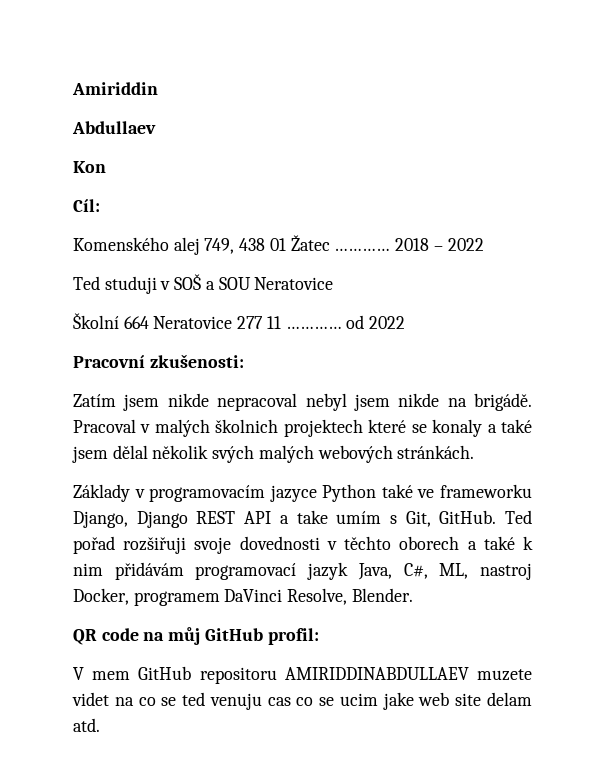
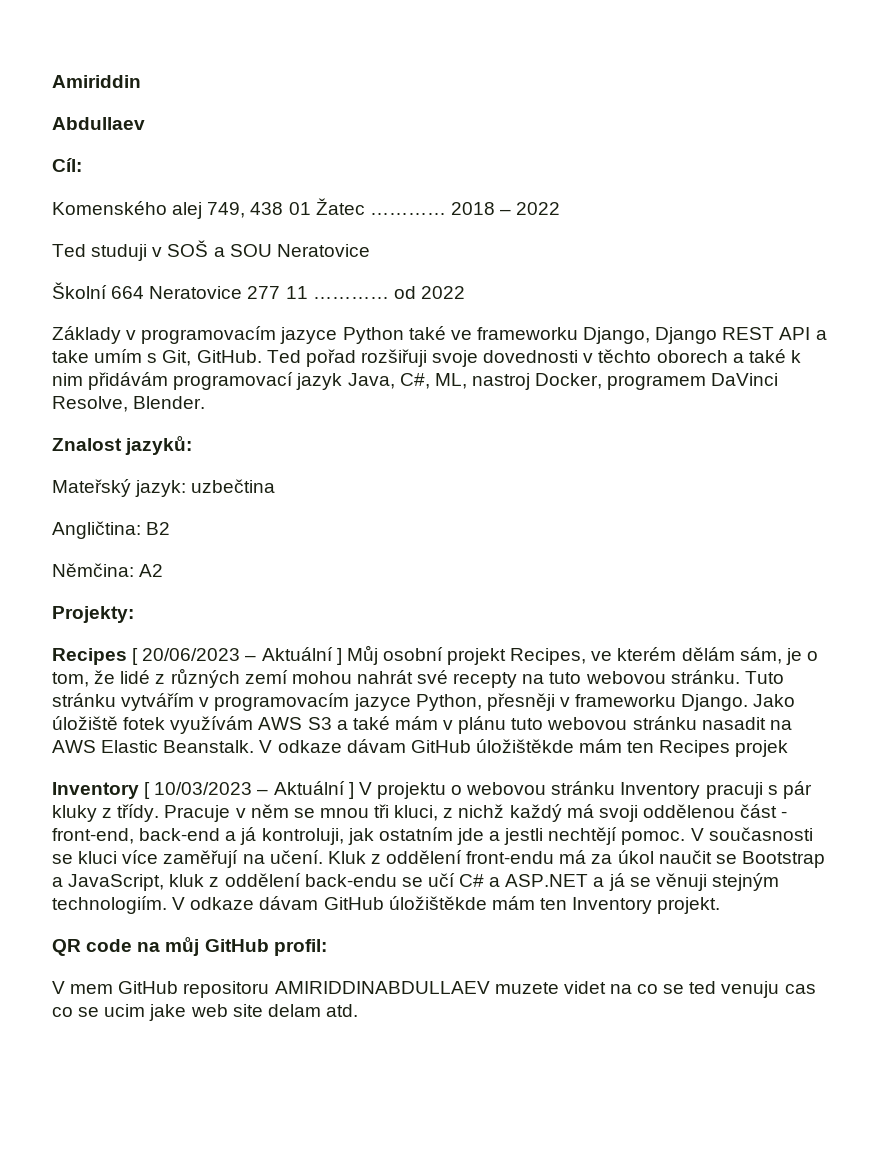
[73,161,106,173] // Kon -> (145, 123) none
[73,354,244,368] [73,393,532,411] [73,419,533,437] [72,445,475,463] // Pracovní zkušenosti: // Zatím jsem nikde nepracoval nebyl jsem nikde na brigádě. Pracoval v malých školnich projektech které se konaly a také jsem dělal několik svých malých webových stránkách. -> (465, 292) none
(413, 595) none -> [52,436,193,455] [52,479,276,497] [52,521,171,539] [52,563,164,577] [52,606,134,623] [52,645,818,665] [52,668,784,688] [52,693,796,711] [52,716,792,734] [52,739,789,757] [52,781,812,799] [52,804,788,822] [52,827,813,845] [52,850,825,868] [52,873,779,891] [52,896,721,914] // Znalost jazyků: // Mateřský jazyk: uzbečtina // Angličtina: B2 // Němčina: A2 // Projekty: // Recipes [ 20/06/2023 – Aktuální ] Můj osobní projekt Recipes, ve kterém dělám sám, je o tom, že lidé z různých zemí mohou nahrát své recepty na tuto webovou stránku. Tuto stránku vytvářím v programovacím jazyce Python, přesněji v frameworku Django. Jako úložiště fotek využívám AWS S3 a také mám v plánu tuto webovou stránku nasadit na AWS Elastic Beanstalk. V odkaze dávam GitHub úložištěkde mám ten Recipes projek // Inventory [ 10/03/2023 – Aktuální ] V projektu o webovou stránku Inventory pracuji s pár kluky z třídy. Pracuje v něm se mnou tři kluci, z nichž každý má svoji oddělenou část - front-end, back-end a já kontroluji, jak ostatním jde a jestli nechtějí pomoc. V současnosti se kluci více zaměřují na učení. Kluk z oddělení front-endu má za úkol naučit se Bootstrap a JavaScript, kluk z oddělení back-endu se učí C# a ASP.NET a já se věnuji stejným technologiím. V odkaze dávam GitHub úložištěkde mám ten Inventory projekt.

